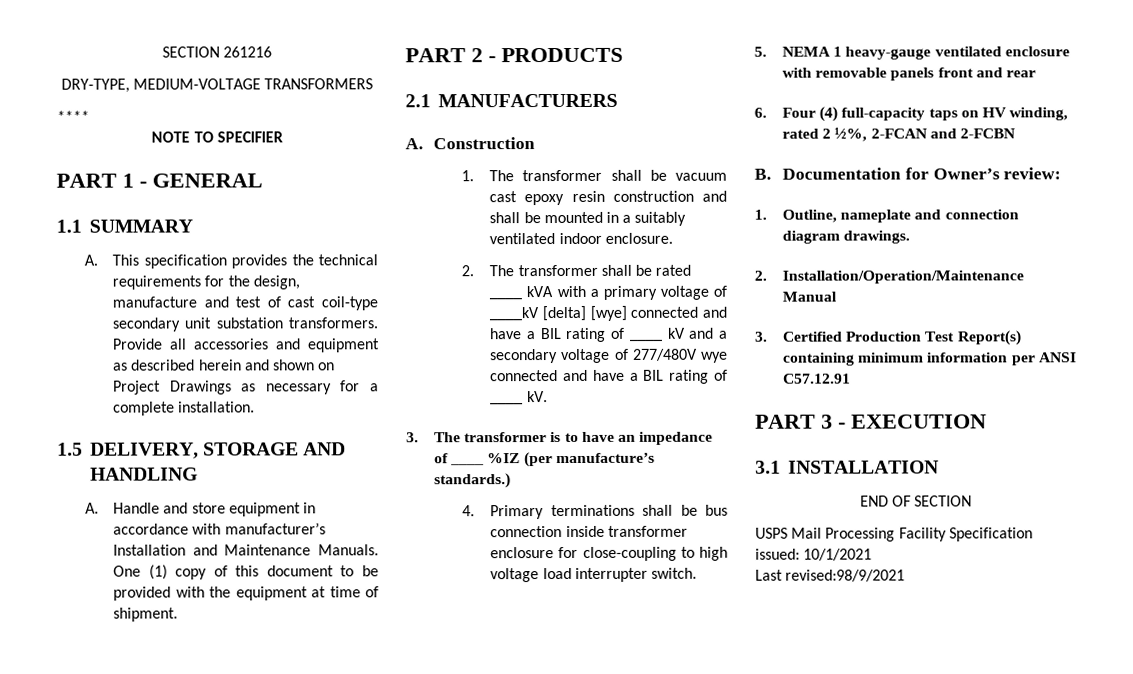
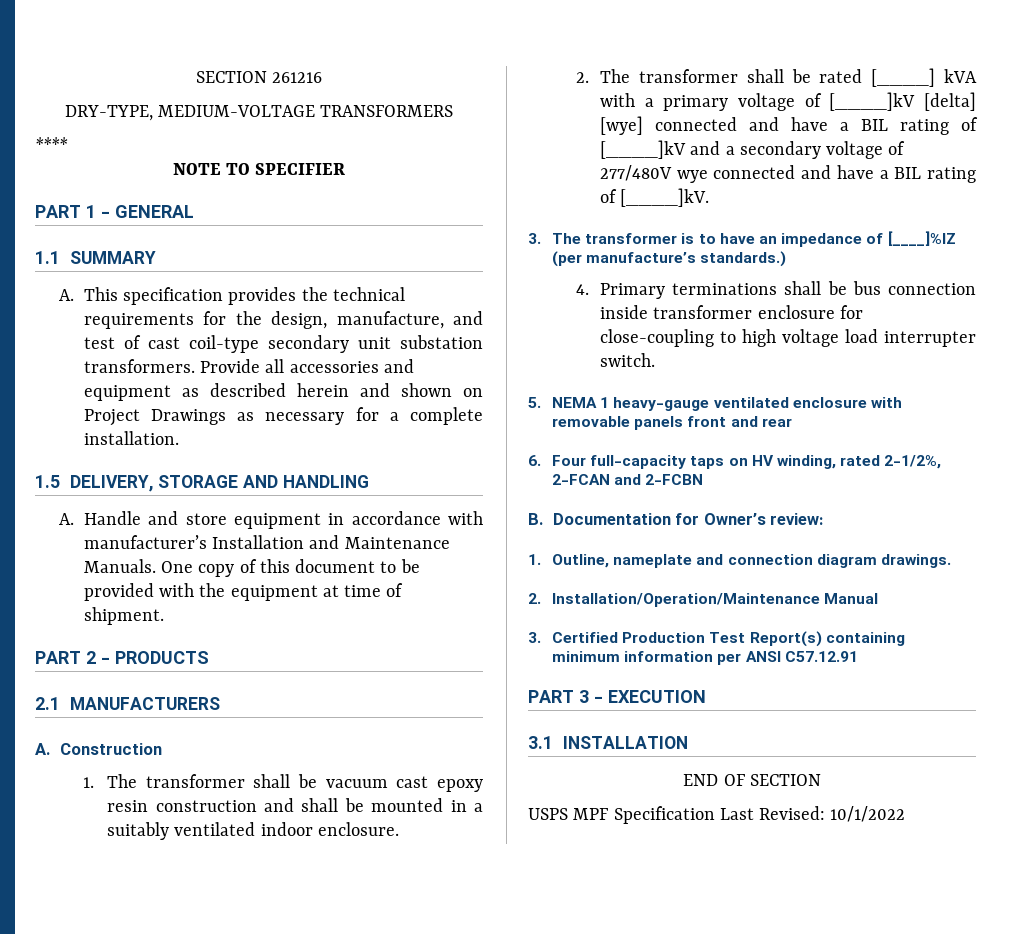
[112,296,198,308] manufacture -> [336,311,444,329] manufacture,
[148,564,168,580] (1) -> (194, 567) none
[489,297,523,301] ____ -> [871,68,936,87] [____]
[489,307,540,322] ____kV -> [829,92,916,111] [____]kV
[629,327,686,342] ____ kV -> [600,140,687,159] [____]kV
[490,391,548,406] ____ kV. -> [620,188,710,207] [____]kV.
[450,453,521,466] ____ %IZ -> [887,231,956,246] [____]%IZ
[819,106,839,122] (4) -> (587, 460) none
[822,127,868,142] 2 ½%, -> [884,455,942,469] 2-1/2%,
[791,527,1033,542] [755,548,873,561] [755,569,906,582] Mail Processing Facility Specification issued: 10/1/2021 // Last revised:98/9/2021 -> [573,806,906,824] MPF Specification Last Revised: 10/1/2022

